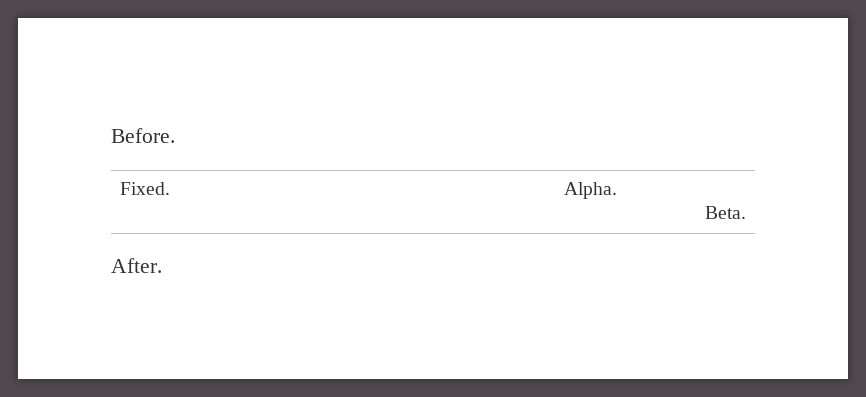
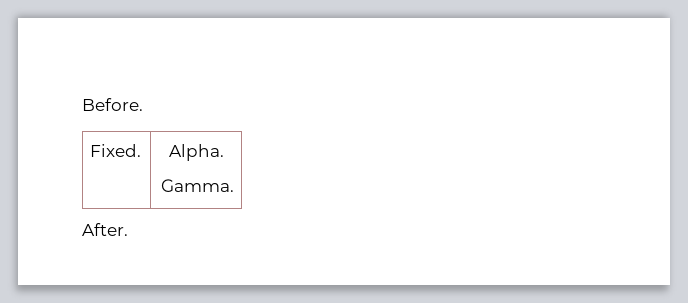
[705,206,747,219] Beta. -> [160,179,234,192] Gamma.

